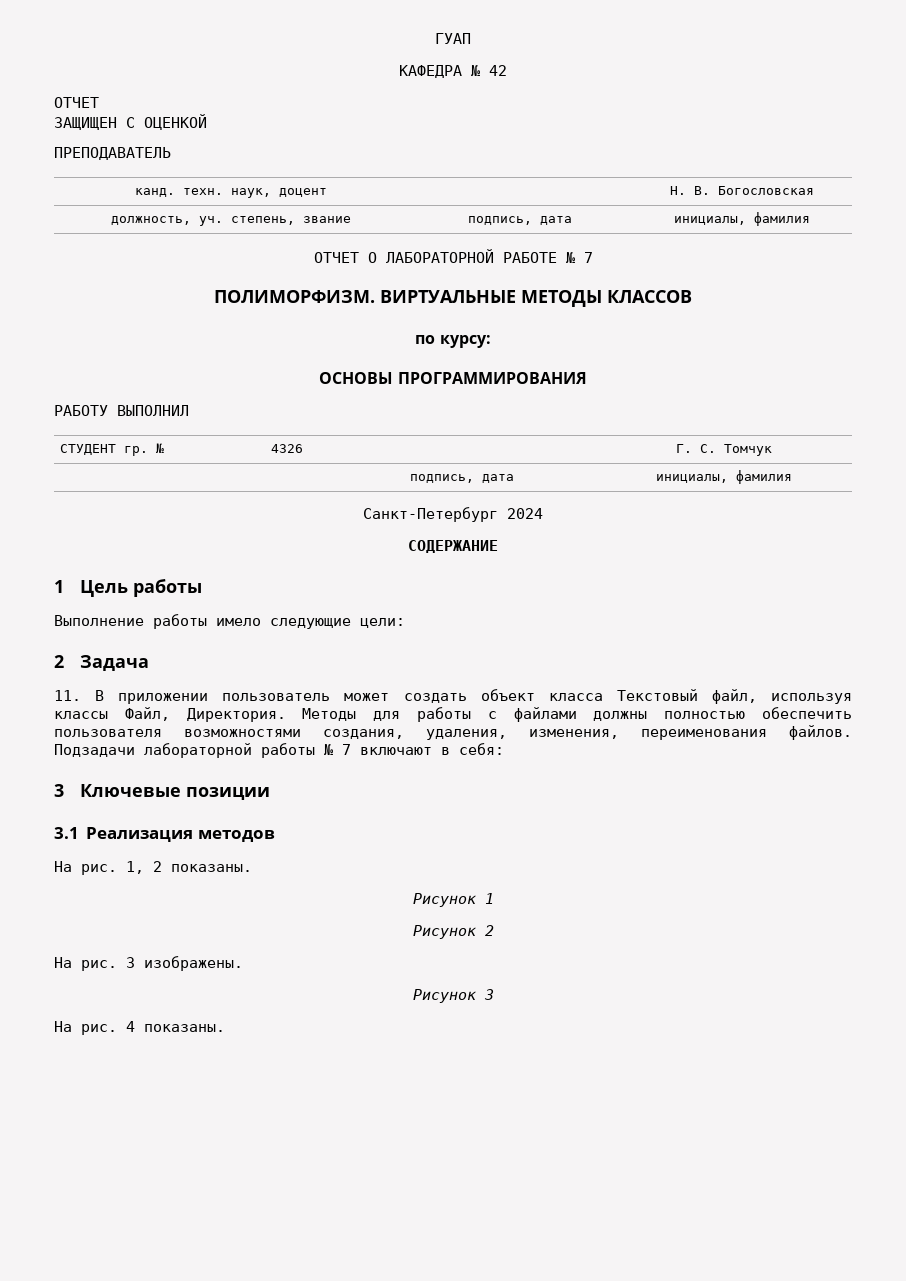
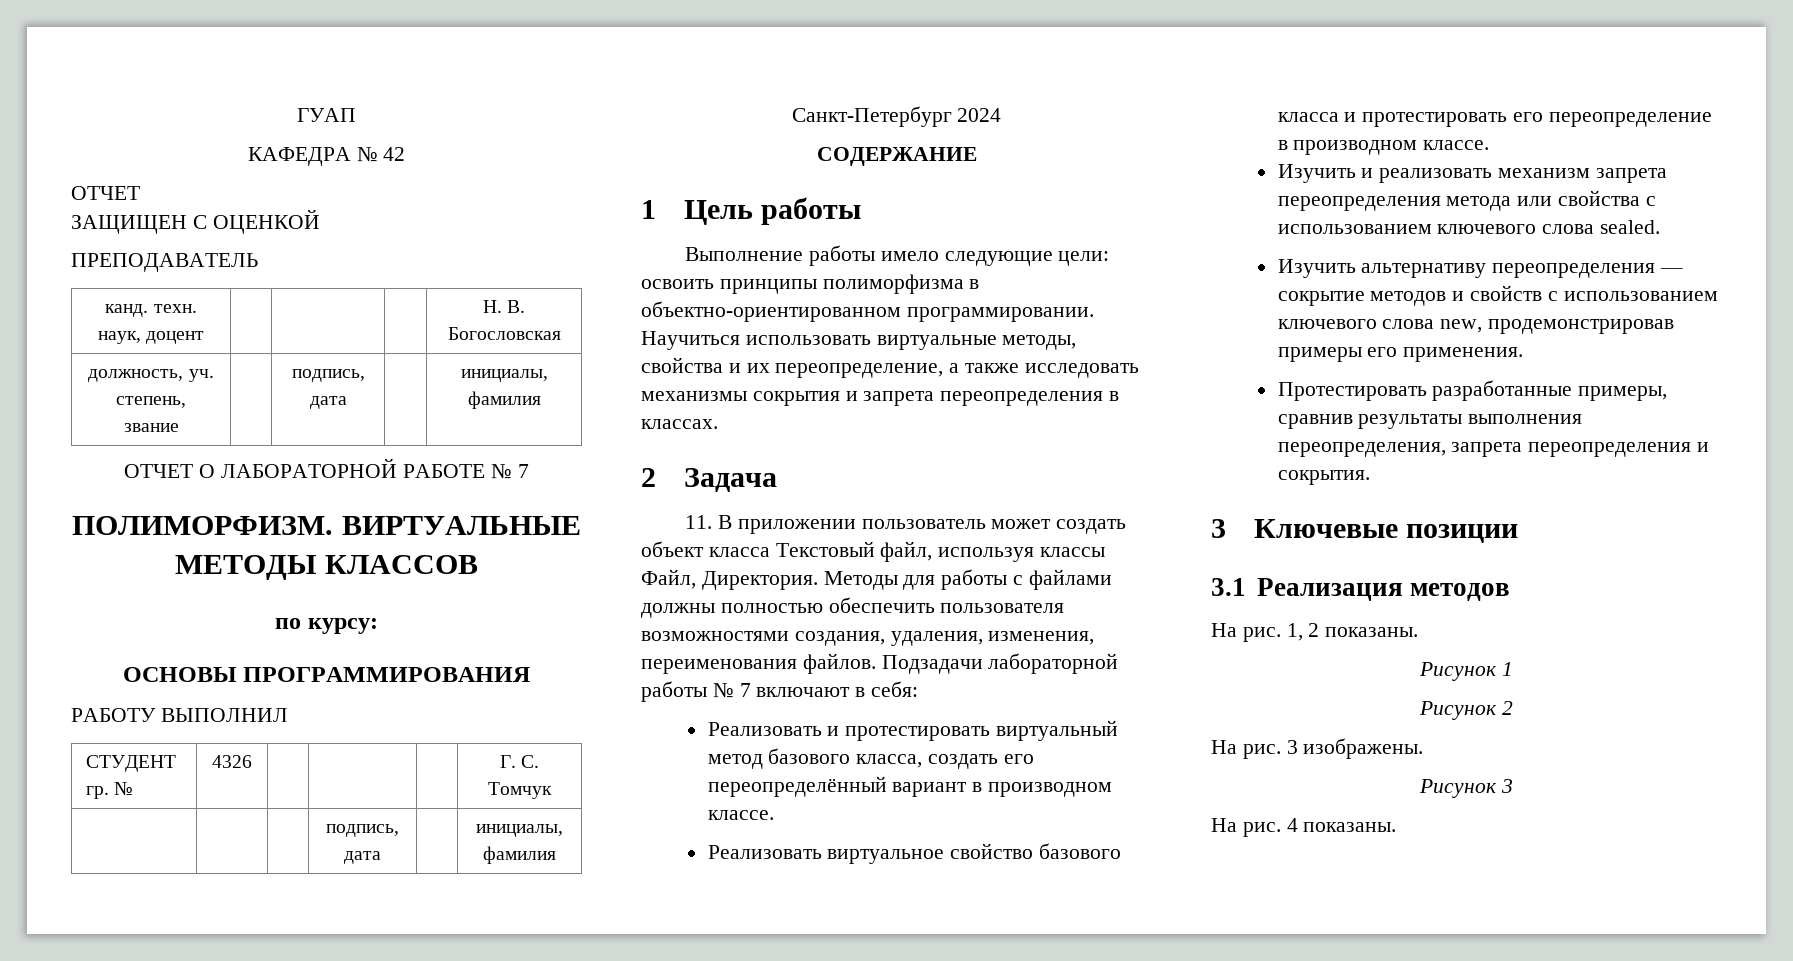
(405, 623) none -> [641,274,980,294] [641,301,1094,322] [641,331,1077,350] [641,357,1139,378] [641,391,1120,406] [641,419,718,429] освоить принципы полиморфизма в объектно-ориентированном программировании. Научиться использовать виртуальные методы, свойства и их переопределение, а также исследовать механизмы сокрытия и запрета переопределения в классах.
(504, 749) none -> [707,720,1119,741] [707,748,1034,769] [707,776,1113,797] [707,810,774,820] [707,843,1122,864] [1277,112,1712,127] [1277,140,1490,155] [1277,164,1667,183] [1277,190,1656,211] [1277,220,1661,234] [1277,259,1684,278] [1277,285,1718,306] [1277,319,1675,334] [1277,347,1524,362] [1277,380,1668,401] [1277,414,1583,429] [1277,442,1710,457] [1277,470,1370,485] // Реализовать и протестировать виртуальный метод базового класса, создать его переопределённый вариант в производном классе. // Реализовать виртуальное свойство базового класса и протестировать его переопределение в производном классе. // Изучить и реализовать механизм запрета переопределения метода или свойства с использованием ключевого слова sealed. // Изучить альтернативу переопределения — сокрытие методов и свойств с использованием ключевого слова new, продемонстрировав примеры его применения. // Протестировать разработанные примеры, сравнив результаты выполнения переопределения, запрета переопределения и сокрытия.

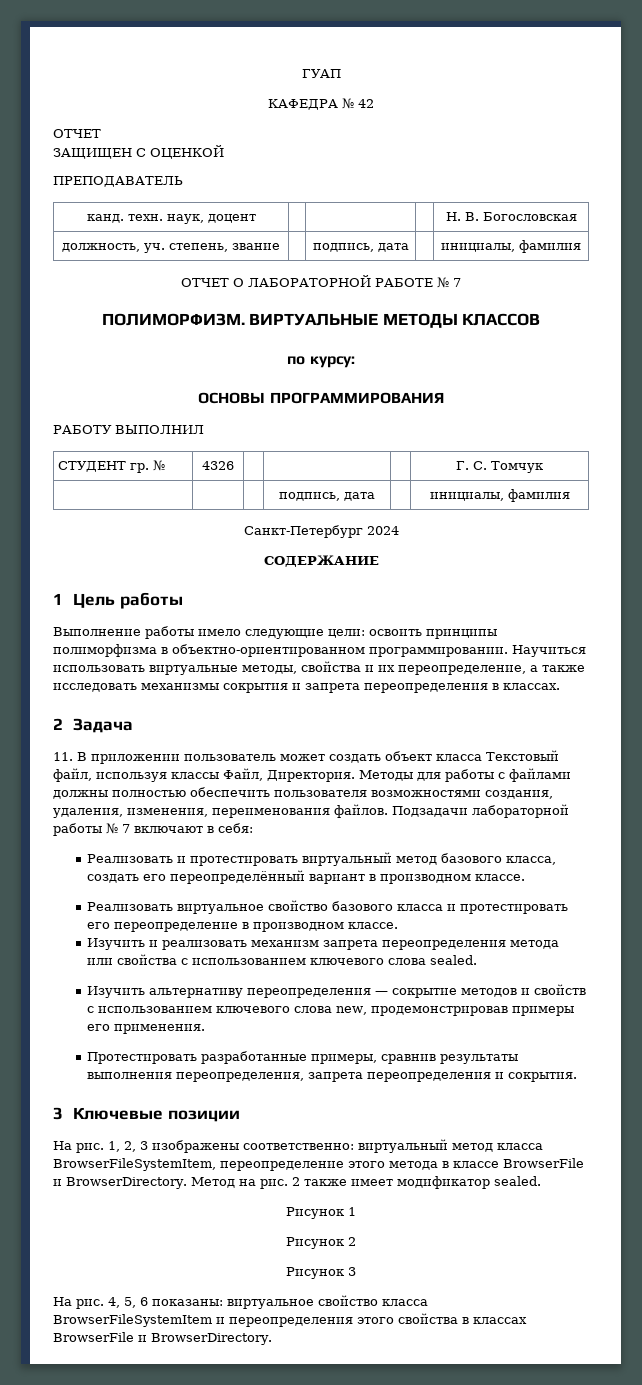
[1211,578,1511,601] // 3.1 Реализация методов -> (240, 1116) none
[1308,623,1419,637] 2 показаны. -> [124,1139,543,1153] [53,1158,584,1171] [53,1176,541,1189] 2, 3 изображены соответственно: виртуальный метод класса BrowserFileSystemItem, переопределение этого метода в классе BrowserFile и BrowserDirectory. Метод на рис. 2 также имеет модификатор sealed.
[1211,738,1424,759] // На рис. 3 изображены. -> (356, 1241) none
[1286,818,1397,832] 4 показаны. -> [108,1295,428,1309] [53,1313,527,1327] [53,1332,272,1345] 4, 5, 6 показаны: виртуальное свойство класса BrowserFileSystemItem и переопределения этого свойства в классах BrowserFile и BrowserDirectory.

